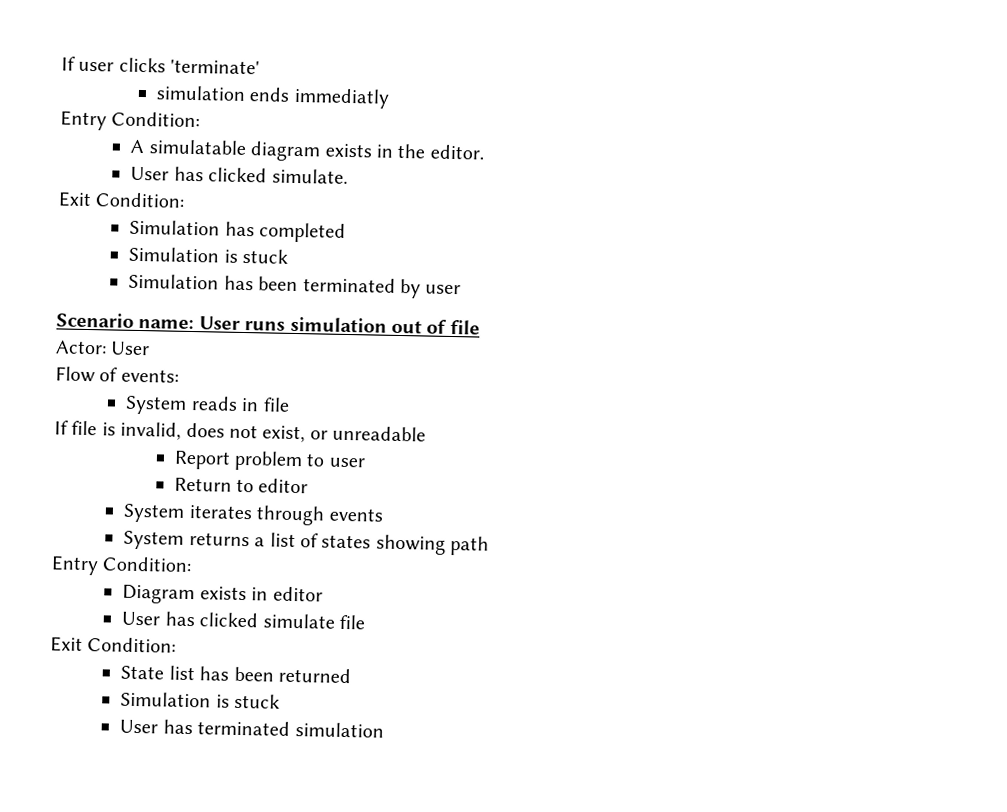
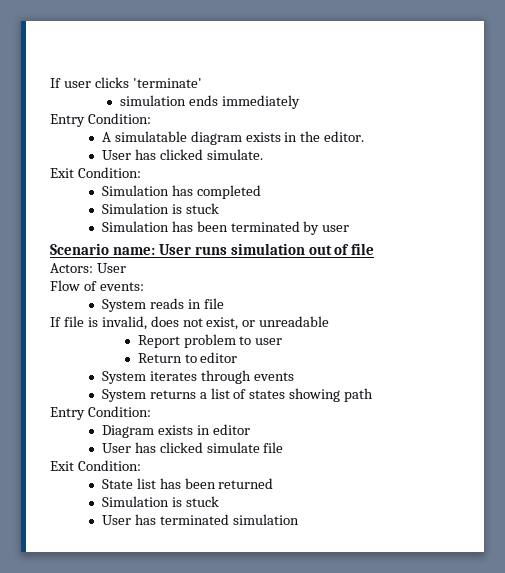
[293,87,390,109] immediatly -> [221,95,300,109] immediately
[55,340,107,355] Actor: -> [50,263,93,273] Actors:

